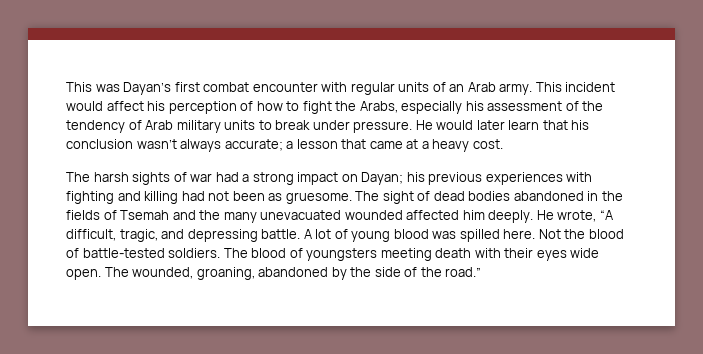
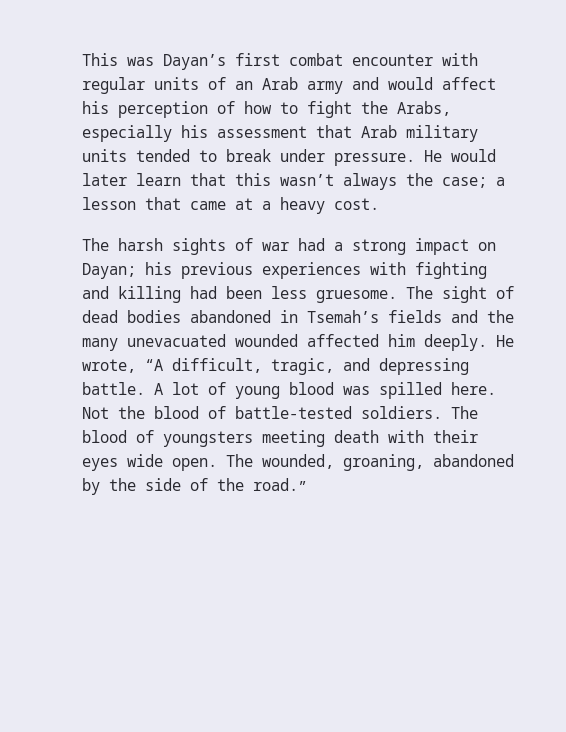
[499,82,616,95] army. This incident -> [307,77,379,94] army and
[565,101,604,111] [66,120,142,133] of the tendency of -> [316,125,352,138] that
(256, 125) none -> [136,149,190,162] tended
[571,120,590,130] [66,139,283,152] his conclusion wasn’t always accurate; -> [235,173,487,190] this wasn’t always the case;
[208,191,283,201] not been as -> [226,286,307,299] been less
[601,191,623,201] [66,210,170,220] the fields of Tsemah -> [307,310,442,323] Tsemah’s fields

